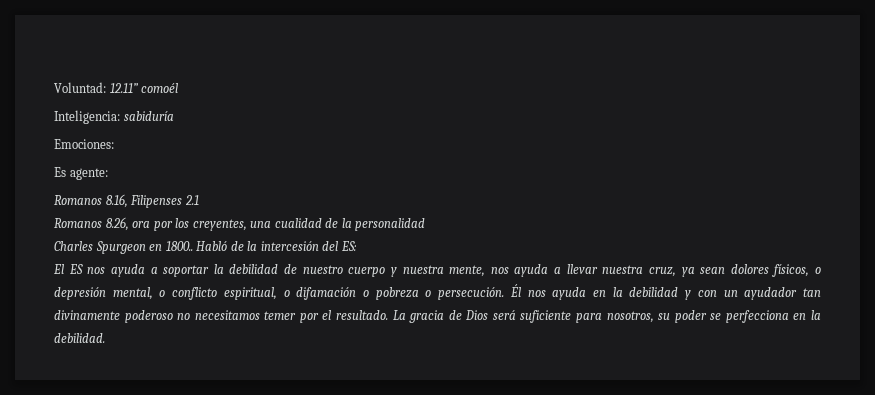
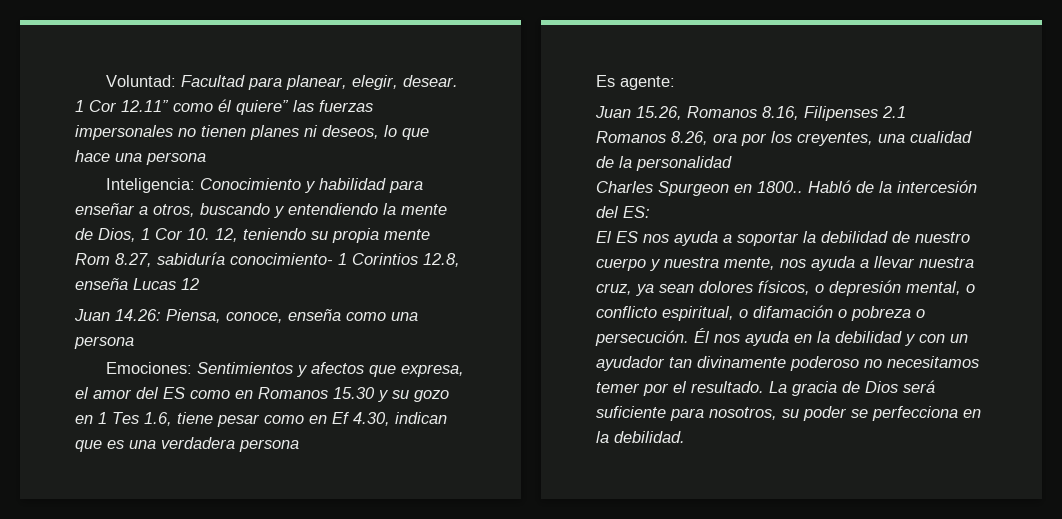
[109,83,179,93] [54,110,174,124] [54,139,114,149] 12.11” comoél // Inteligencia: sabiduría // Emociones: -> [180,75,458,90] [75,99,373,115] [75,125,429,140] [75,150,206,165] [105,178,423,193] [75,203,447,218] [75,228,430,243] [75,252,460,267] [75,278,199,290] [74,309,418,323] [74,336,134,349] [105,362,464,377] [75,387,449,402] [75,412,447,427] [75,437,299,452] Facultad para planear, elegir, desear. 1 Cor 12.11” como él quiere” las fuerzas impersonales no tienen planes ni deseos, lo que hace una persona // Inteligencia: Conocimiento y habilidad para enseñar a otros, buscando y entendiendo la mente de Dios, 1 Cor 10. 12, teniendo su propia mente Rom 8.27, sabiduría conocimiento- 1 Corintios 12.8, enseña Lucas 12 // Juan 14.26: Piensa, conoce, enseña como una persona // Emociones: Sentimientos y afectos que expresa, el amor del ES como en Romanos 15.30 y su gozo en 1 Tes 1.6, tiene pesar como en Ef 4.30, indican que es una verdadera persona
(108, 174) none -> [595,106,682,120] Juan 15.26,

